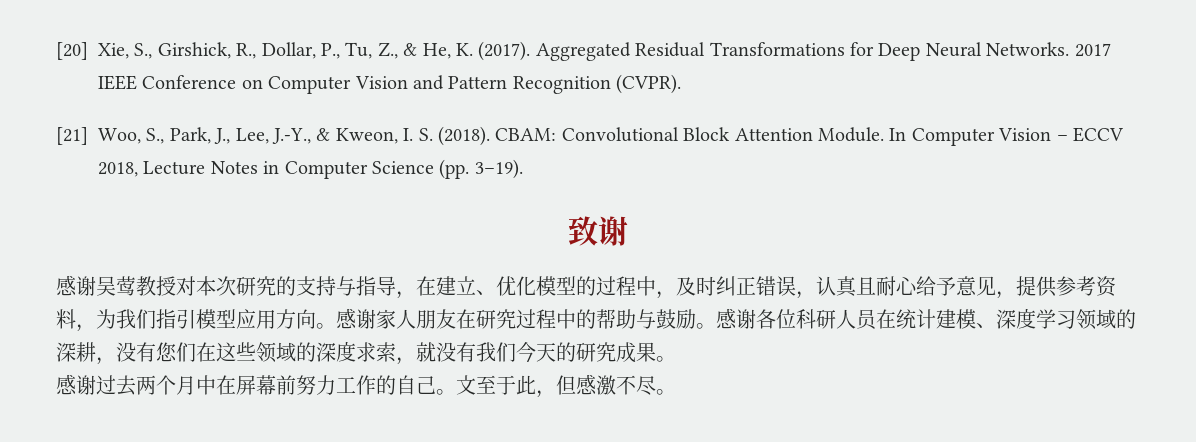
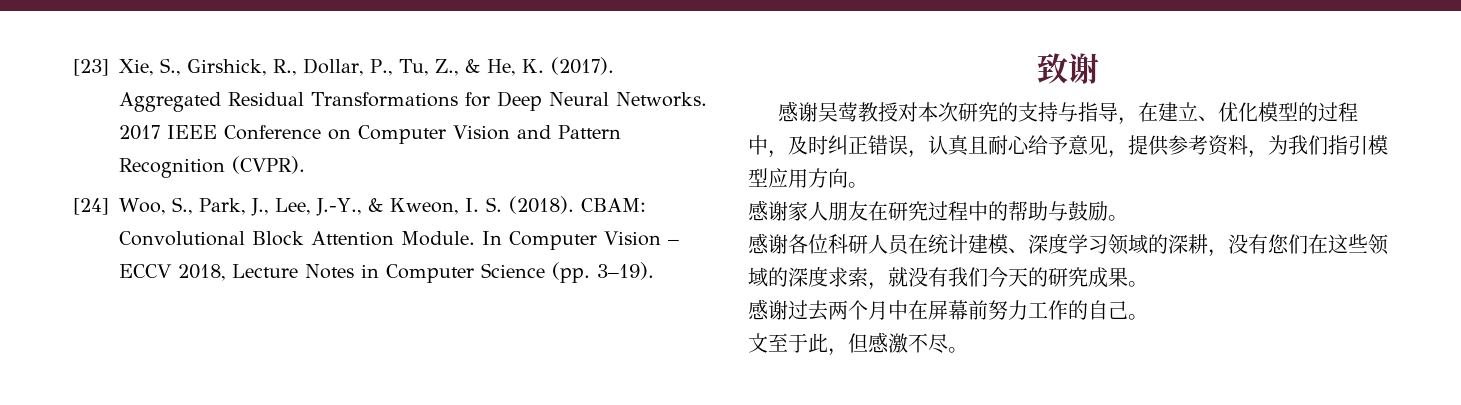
[56,42,88,60] [20] -> [73,59,109,76] [23]
[56,127,88,145] [21] -> [73,198,109,215] [24]
(336, 326) none -> (868, 185) //
(716, 326) none -> (1128, 218) //
(456, 392) none -> (1148, 317) //

